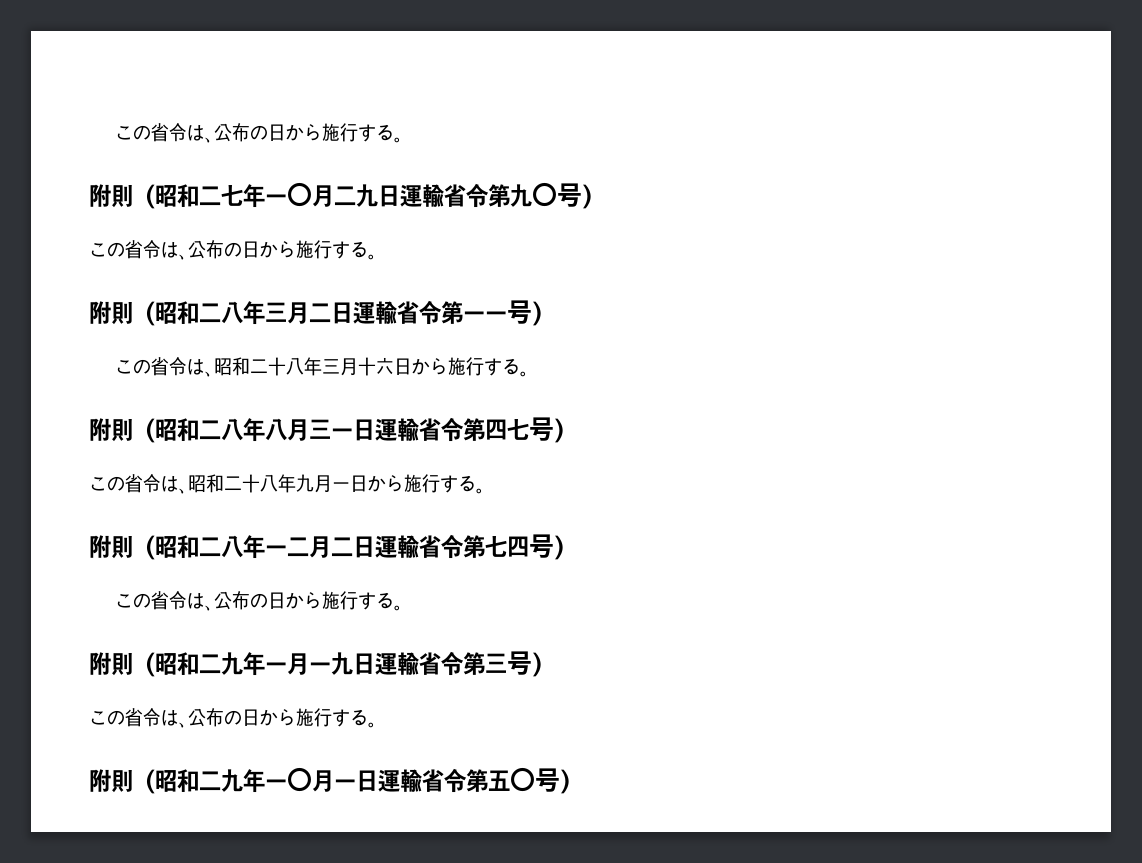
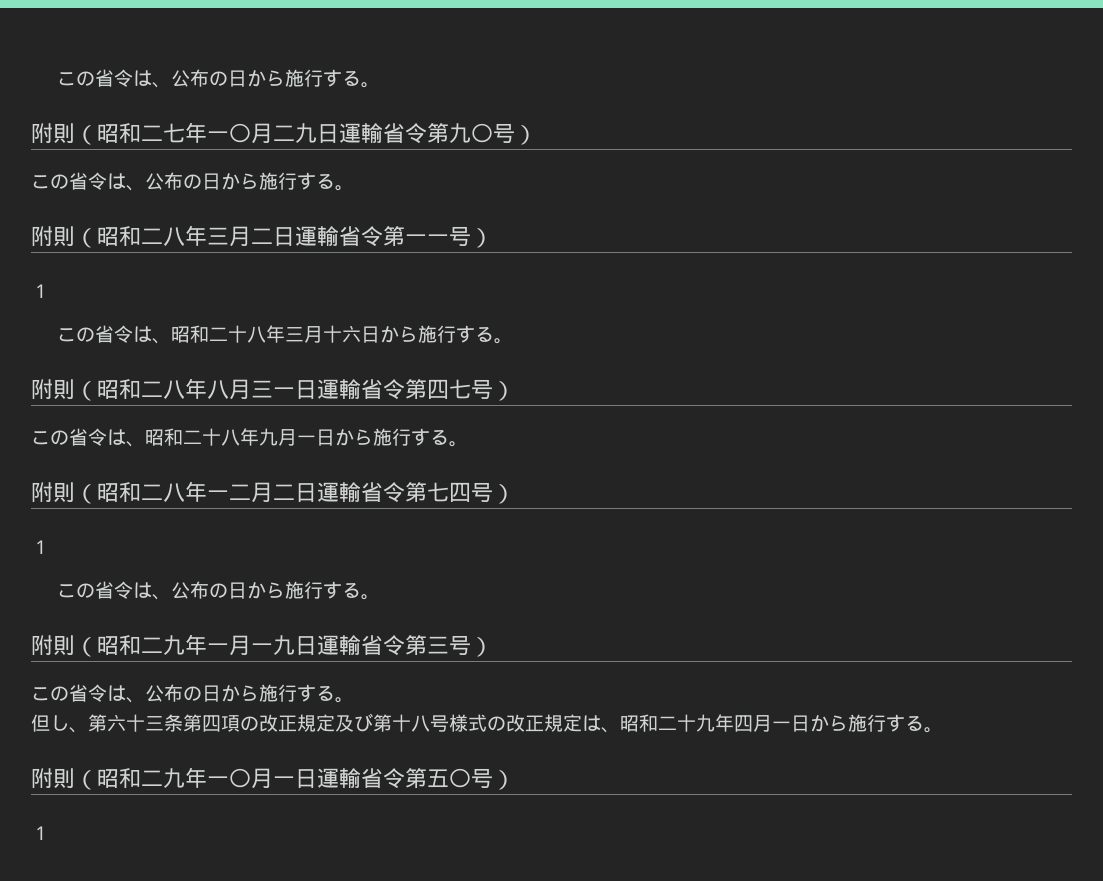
(554, 313) none -> [31,284,50,298] // １
(576, 547) none -> [31,540,50,554] // １
(377, 725) none -> [31,713,943,733] // 但し、第六十三条第四項の改正規定及び第十八号様式の改正規定は、昭和二十九年四月一日から施行する。
(582, 781) none -> [31,826,50,840] // １

